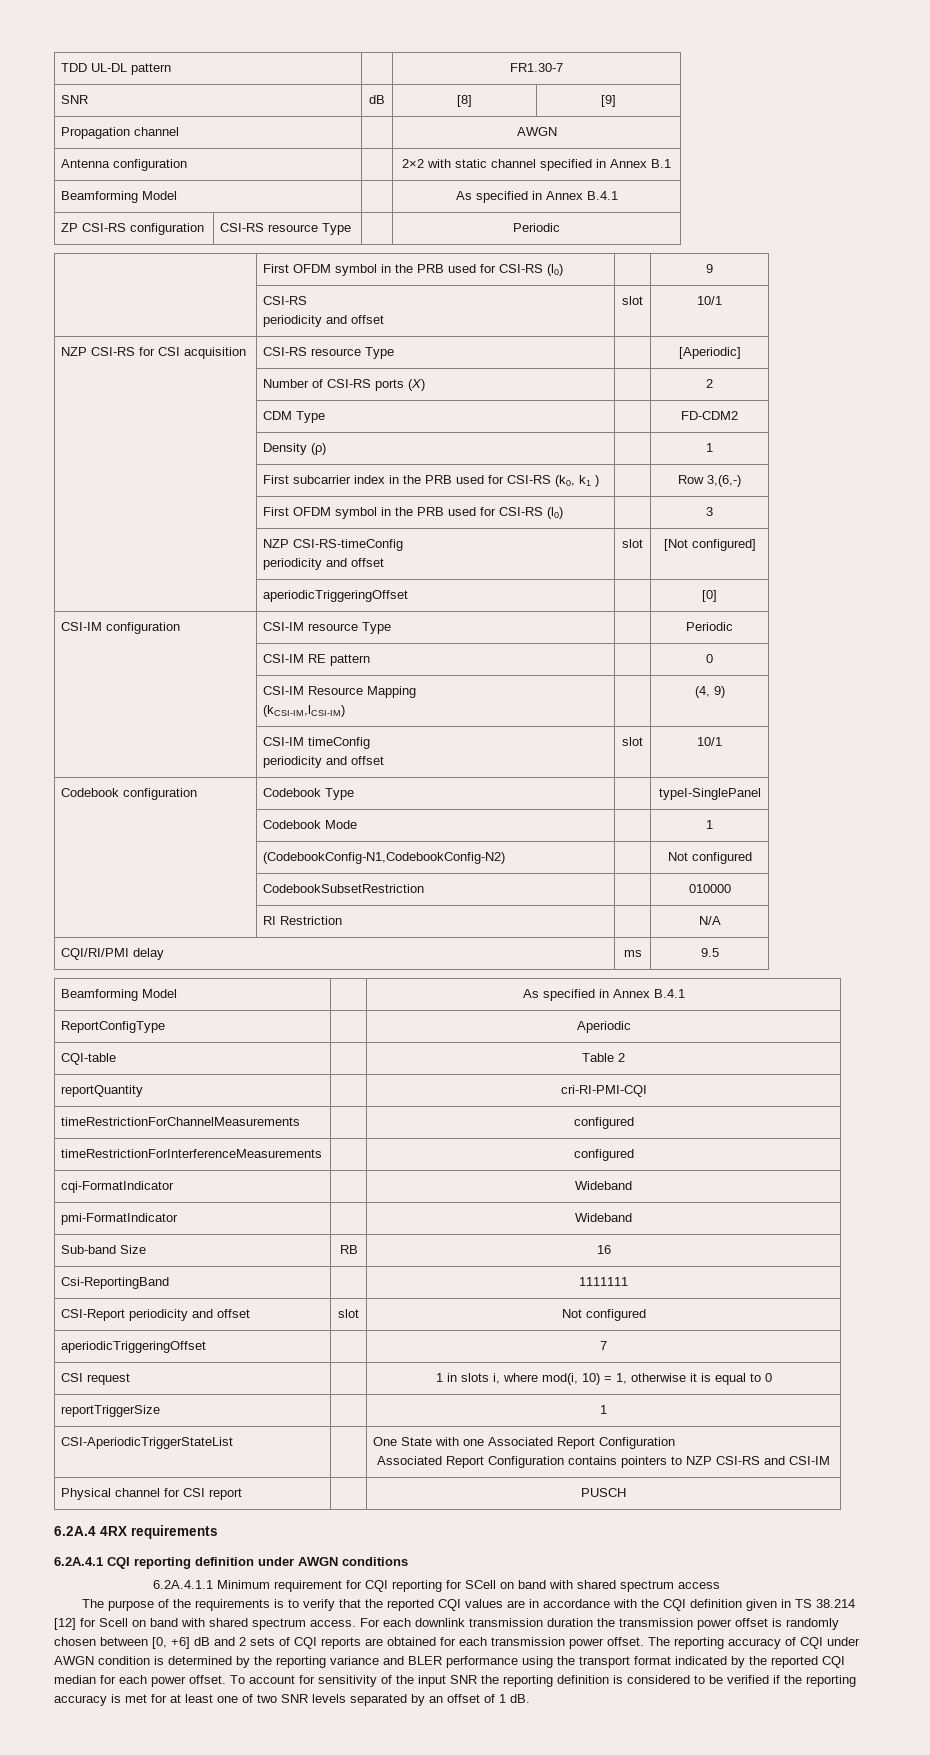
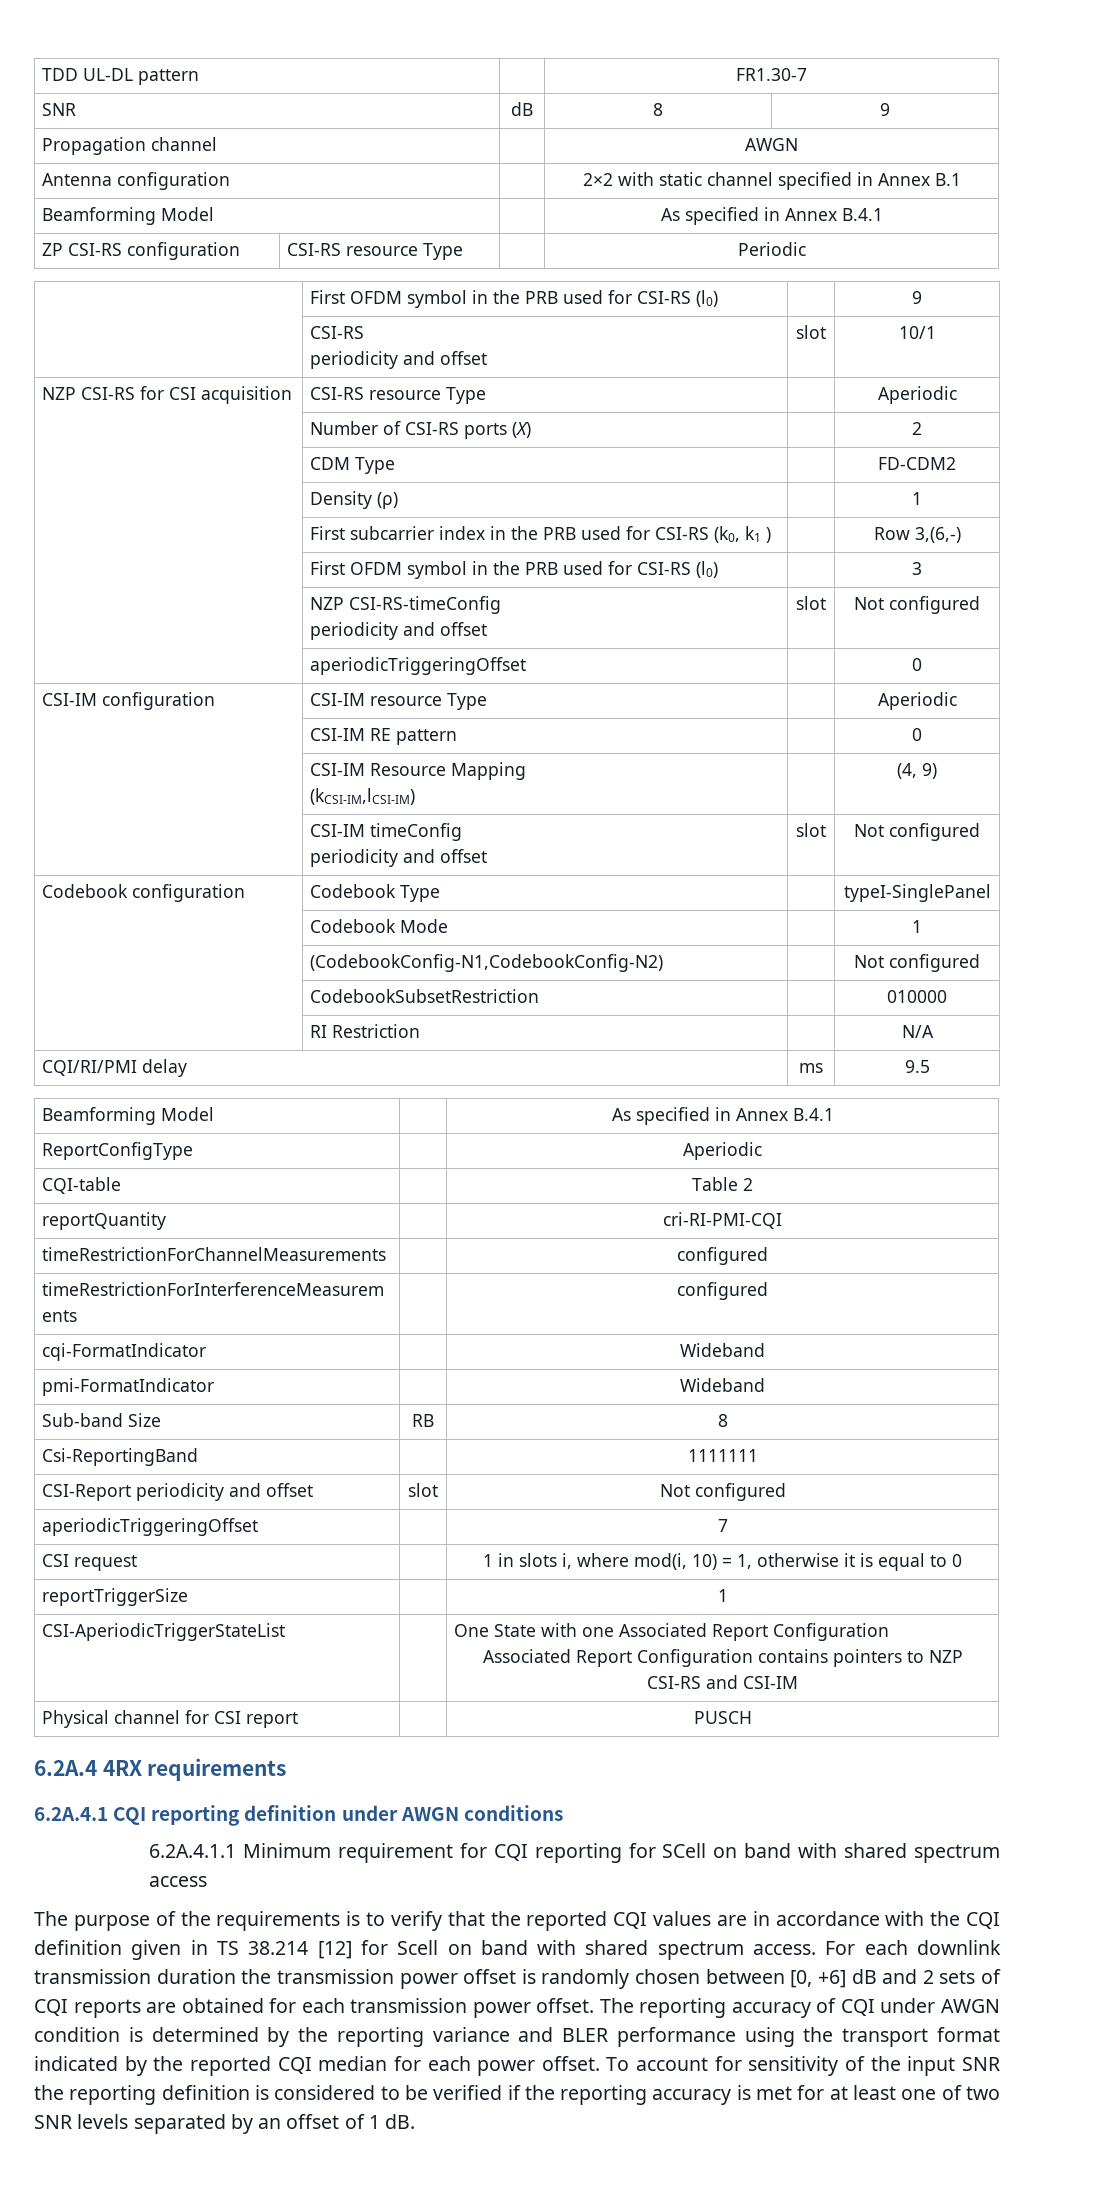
[457,95,472,107] [601,95,616,107] [8] | [9] -> [653,103,663,116] [880,103,890,116] 8 | 9
[678,347,741,359] [Aperiodic] -> [877,386,957,404] Aperiodic
[663,539,756,551] [263,590,409,602] [702,590,717,602] [Not configured] // | aperiodicTriggeringOffset | | [0] -> [854,596,980,614] [310,657,527,675] [912,658,922,671] Not configured // | aperiodicTriggeringOffset | | 0
[686,622,733,631] Periodic -> [877,692,957,710] Aperiodic
[697,737,722,746] 10/1 -> [854,823,980,841] Not configured
[596,1245,611,1254] 16 -> [717,1414,728,1427] 8

